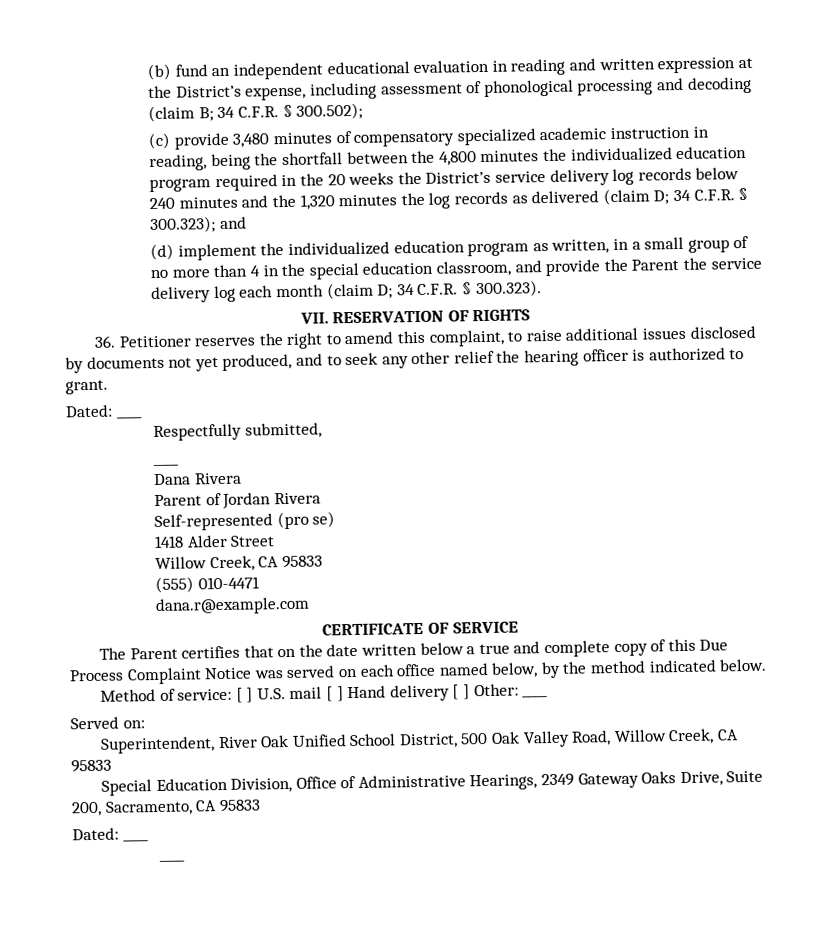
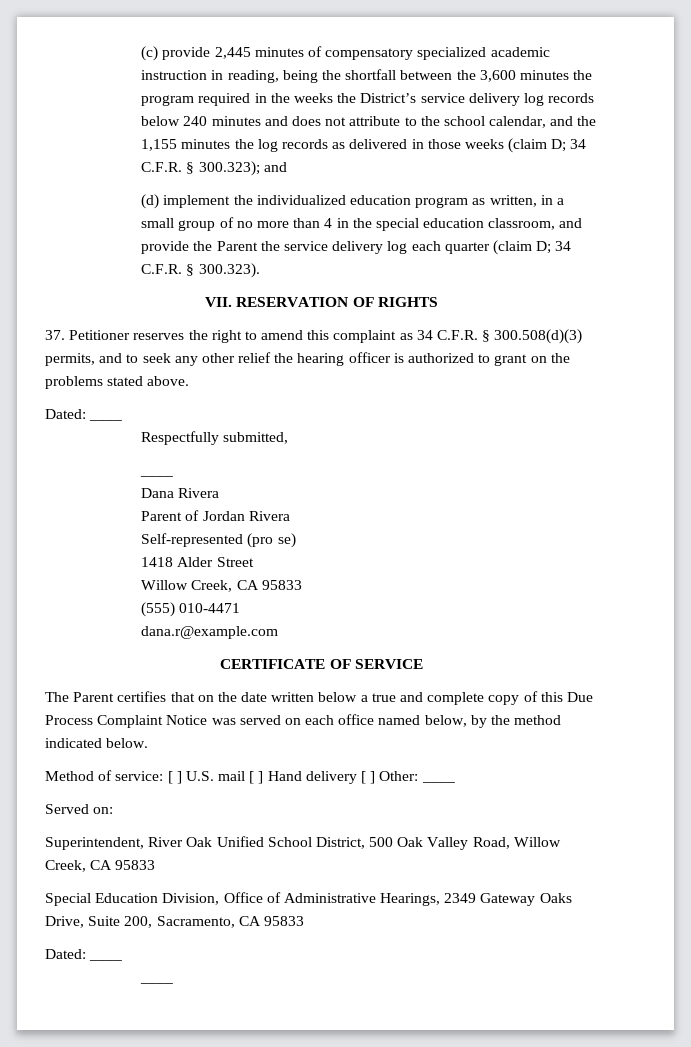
[147,57,753,81] [148,76,752,101] [148,102,364,123] (b) fund an independent educational evaluation in reading and written expression at the District’s expense, including assessment of phonological processing and decoding (claim B; 34 C.F.R. § 300.502); // -> (141, 53) none
[232,133,271,148] 3,480 -> [214,47,251,59] 2,445
[438,145,748,166] 4,800 minutes the individualized education -> [479,70,593,82] 3,600 minutes the
[327,174,346,186] 20 -> (290, 98) none
[272,194,335,210] the 1,320 -> [291,116,597,128] [141,139,178,151] does not attribute to the school calendar, and the 1,155
(600, 197) none -> [411,139,504,149] in those weeks
[276,284,325,298] month -> [444,242,490,254] quarter
[93,335,116,348] 36. -> [45,330,65,340] 37.
[428,325,756,347] [65,353,293,374] complaint, to raise additional issues disclosed by documents not yet produced, -> [333,329,583,344] [45,353,95,366] complaint as 34 C.F.R. § 300.508(d)(3) permits,
[65,379,108,395] grant. -> [494,353,570,366] [45,376,190,389] grant on the problems stated above.

